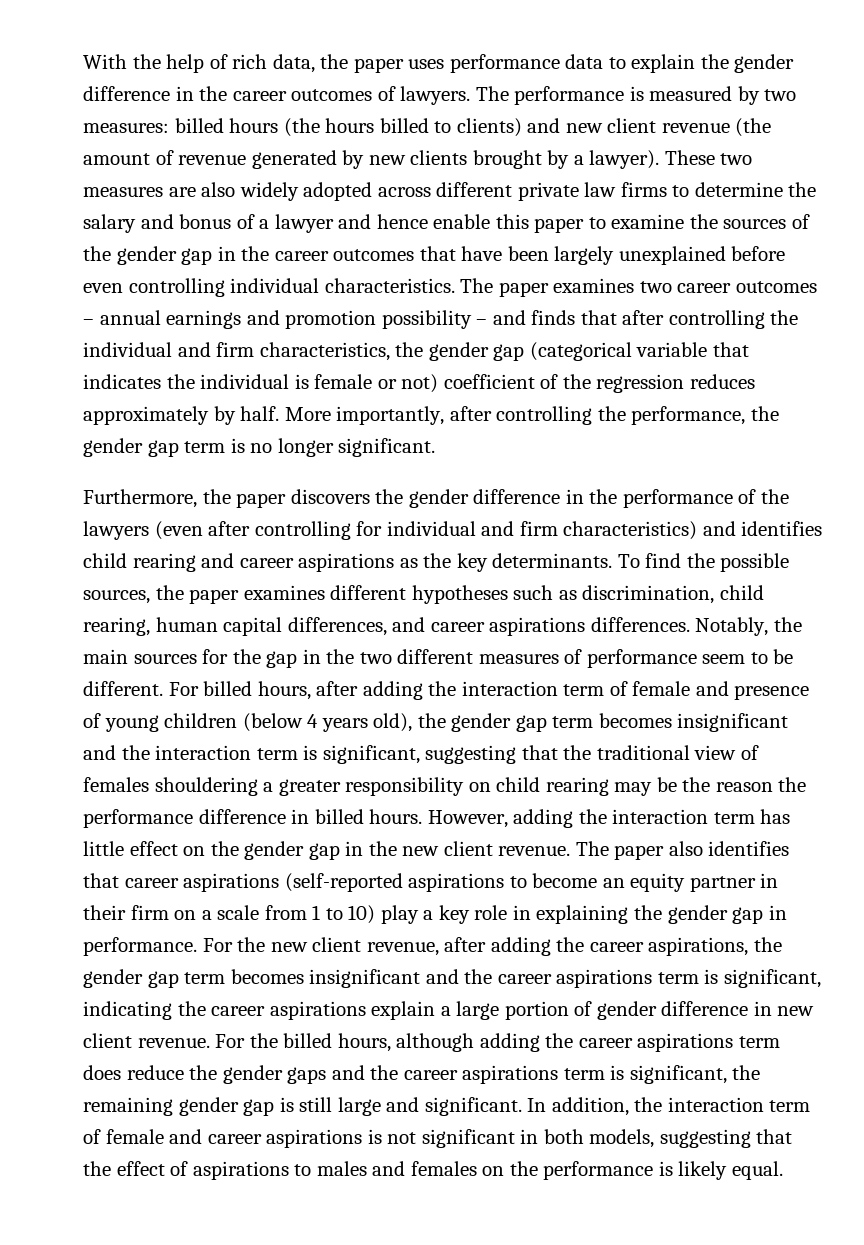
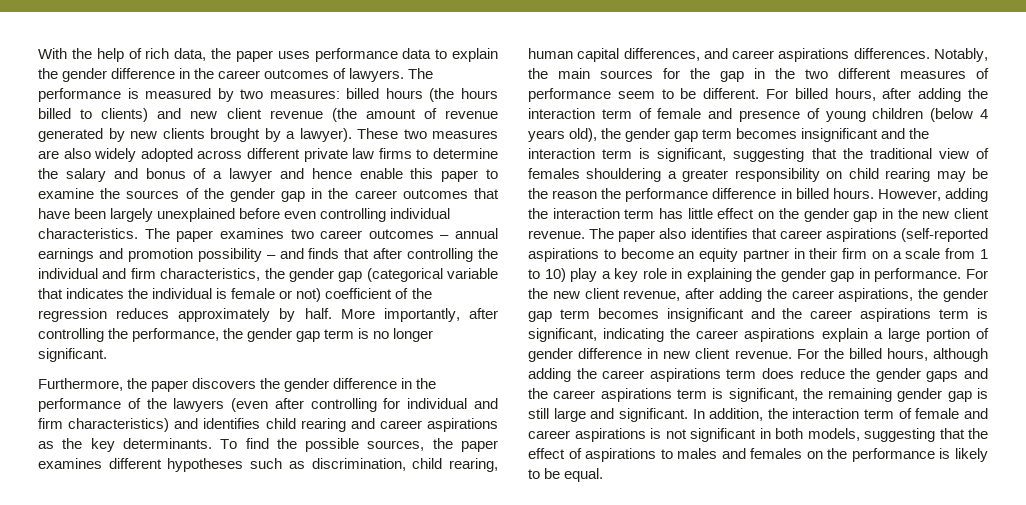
(728, 1170) none -> [528,468,561,479] to be

